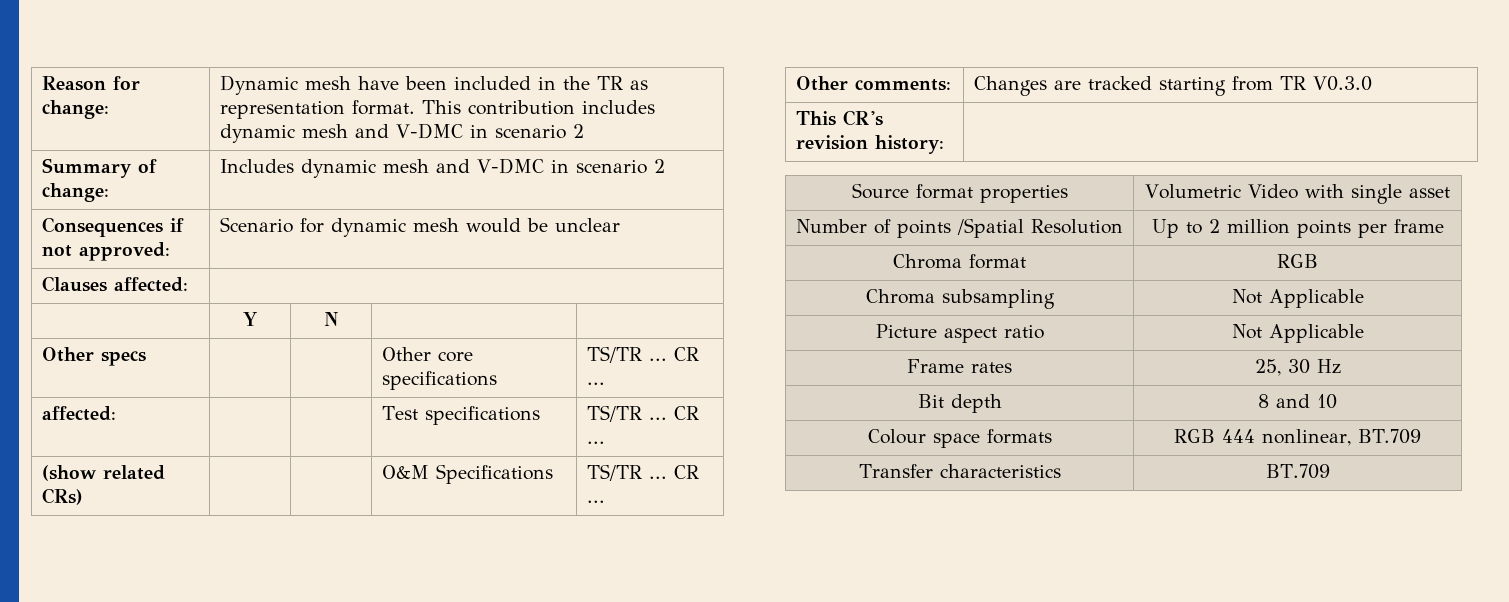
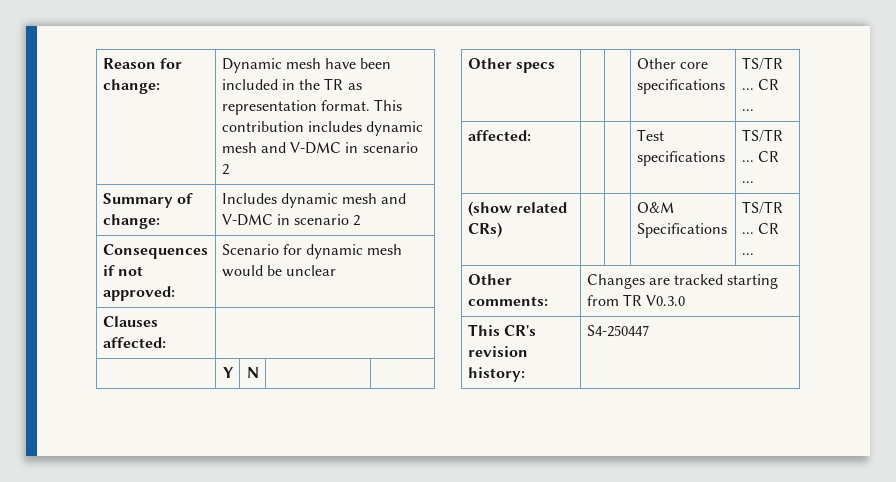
[851,183,1068,203] [1144,184,1451,204] [796,218,1123,238] [1151,219,1444,238] [893,254,1026,269] [1277,254,1318,268] [865,289,1055,309] [1231,289,1364,308] [875,324,1044,343] [1231,324,1364,343] [907,359,1012,373] [1254,359,1341,376] [917,394,1002,413] [1258,394,1337,409] [867,429,1052,448] [1173,429,1422,446] [858,464,1061,478] [1265,464,1330,479] // Source format properties | Volumetric Video with single asset // Number of points /Spatial Resolution | Up to 2 million points per frame // Chroma format | RGB // Chroma subsampling | Not Applicable // Picture aspect ratio | Not Applicable // Frame rates | 25, 30 Hz // Bit depth | 8 and 10 // Colour space formats | RGB 444 nonlinear, BT.709 // Transfer characteristics | BT.709 -> [586,325,649,337] S4-250447

